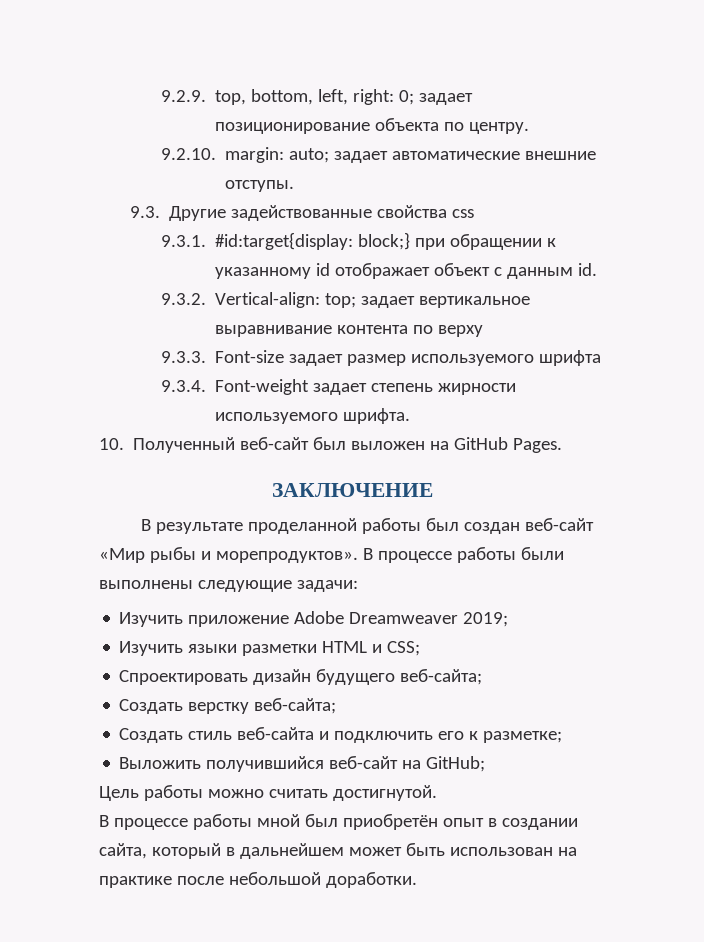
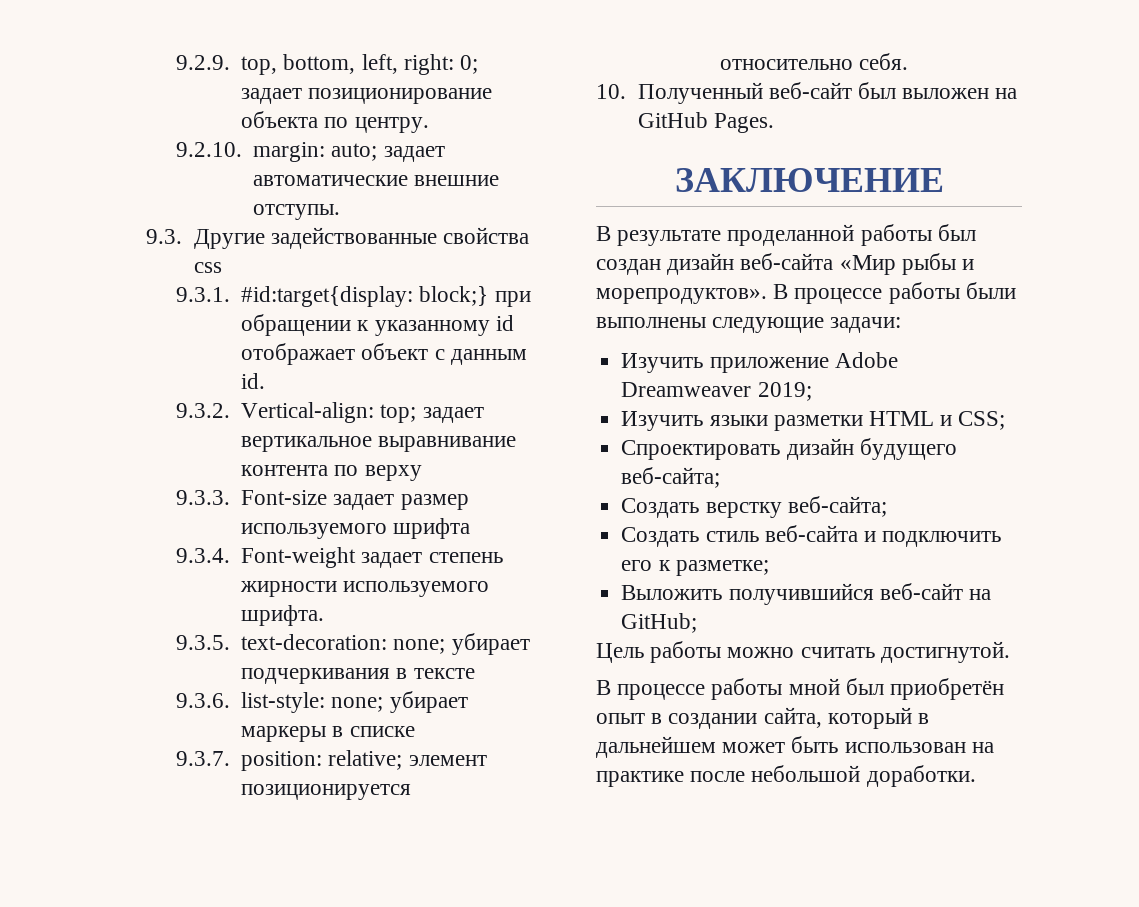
(410, 416) none -> [175,633,530,655] [241,668,475,684] [175,691,468,713] [241,726,415,742] [175,750,487,771] [241,784,412,800] [720,53,909,70] // 9.3.5. text-decoration: none; убирает подчеркивания в тексте // 9.3.6. list-style: none; убирает маркеры в списке // 9.3.7. position: relative; элемент позиционируется относительно себя.
[524,518,594,531] веб-сайт -> [667,253,834,275] дизайн веб-сайта

